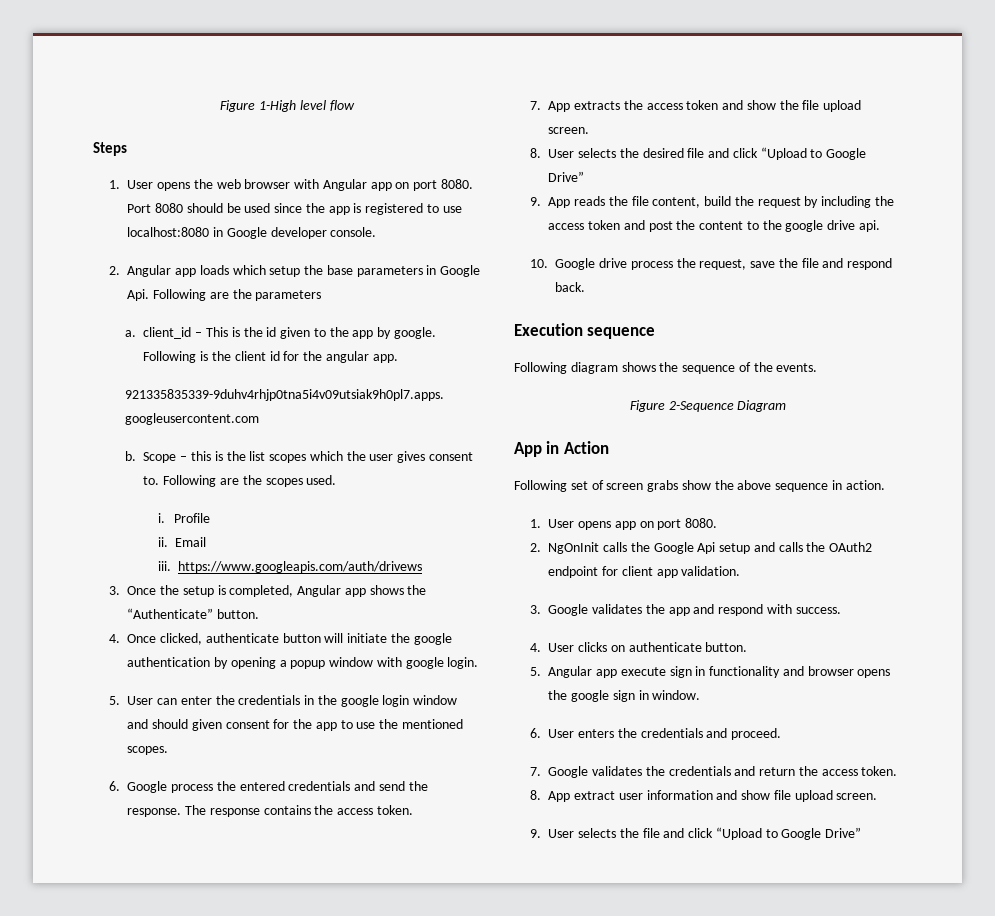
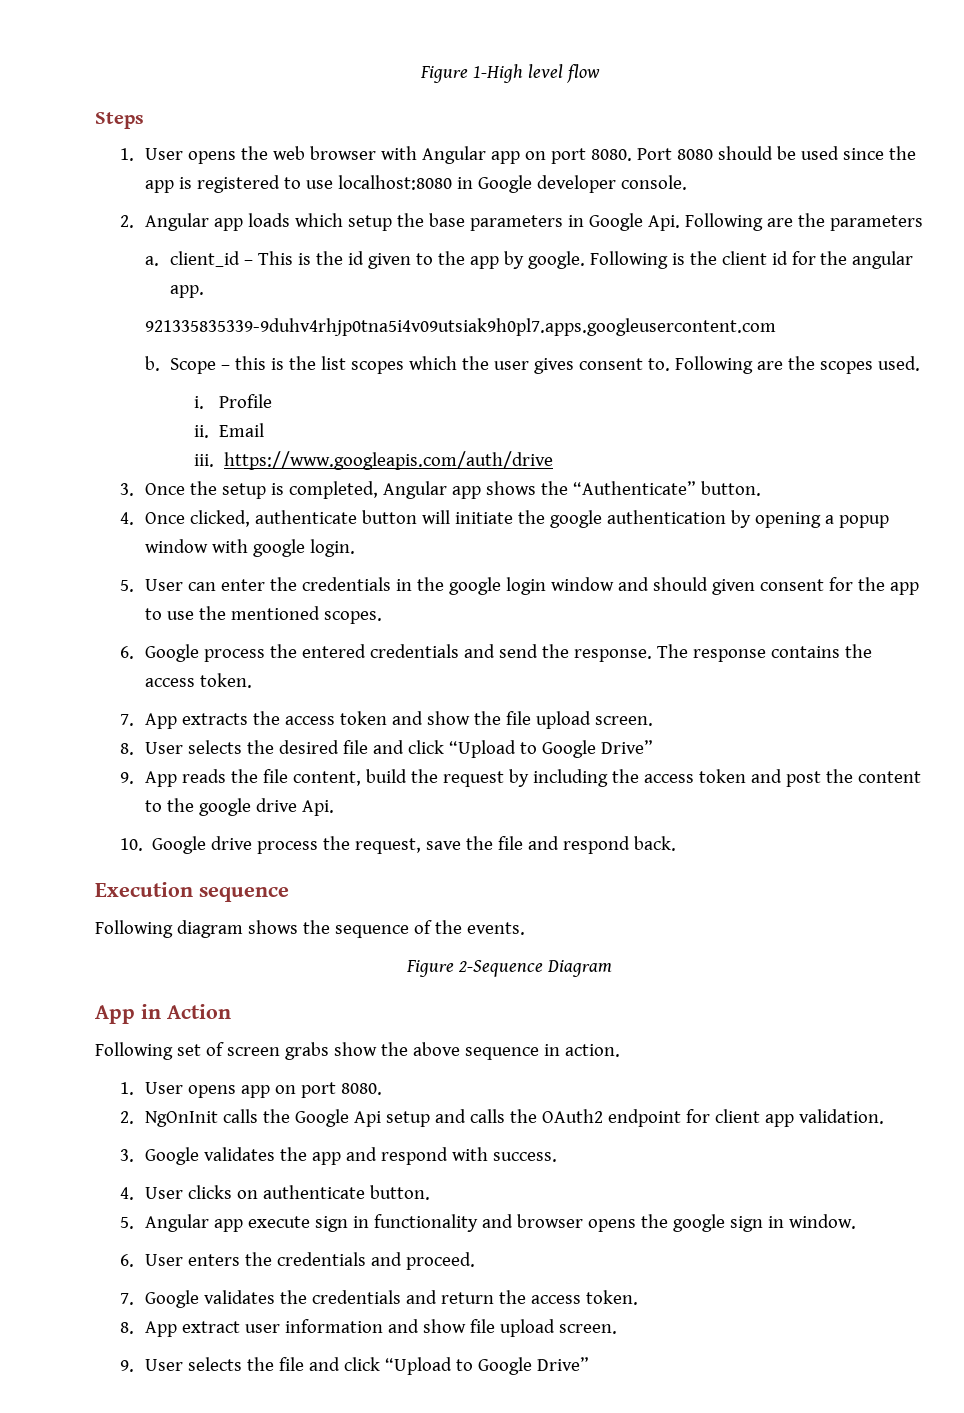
[177,561,422,573] https://www.googleapis.com/auth/drivews -> [223,451,553,470] https://www.googleapis.com/auth/drive
[859,220,881,232] api. -> [301,800,334,816] Api.

